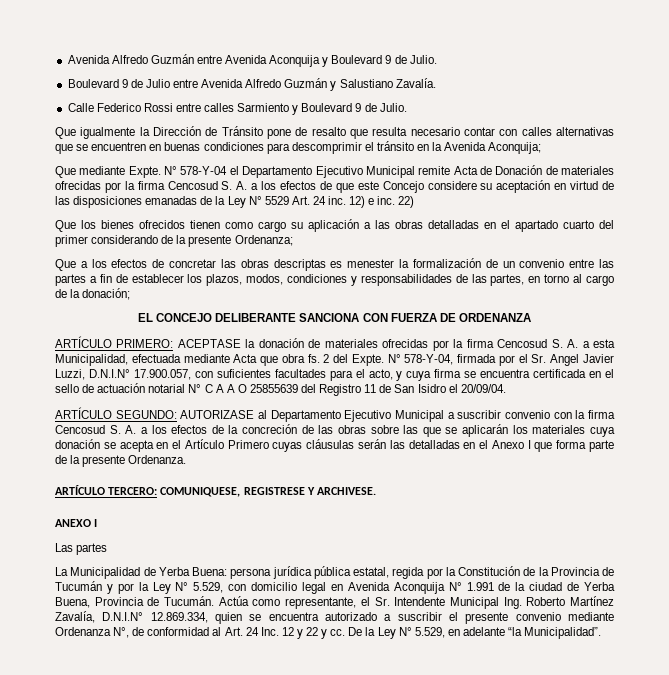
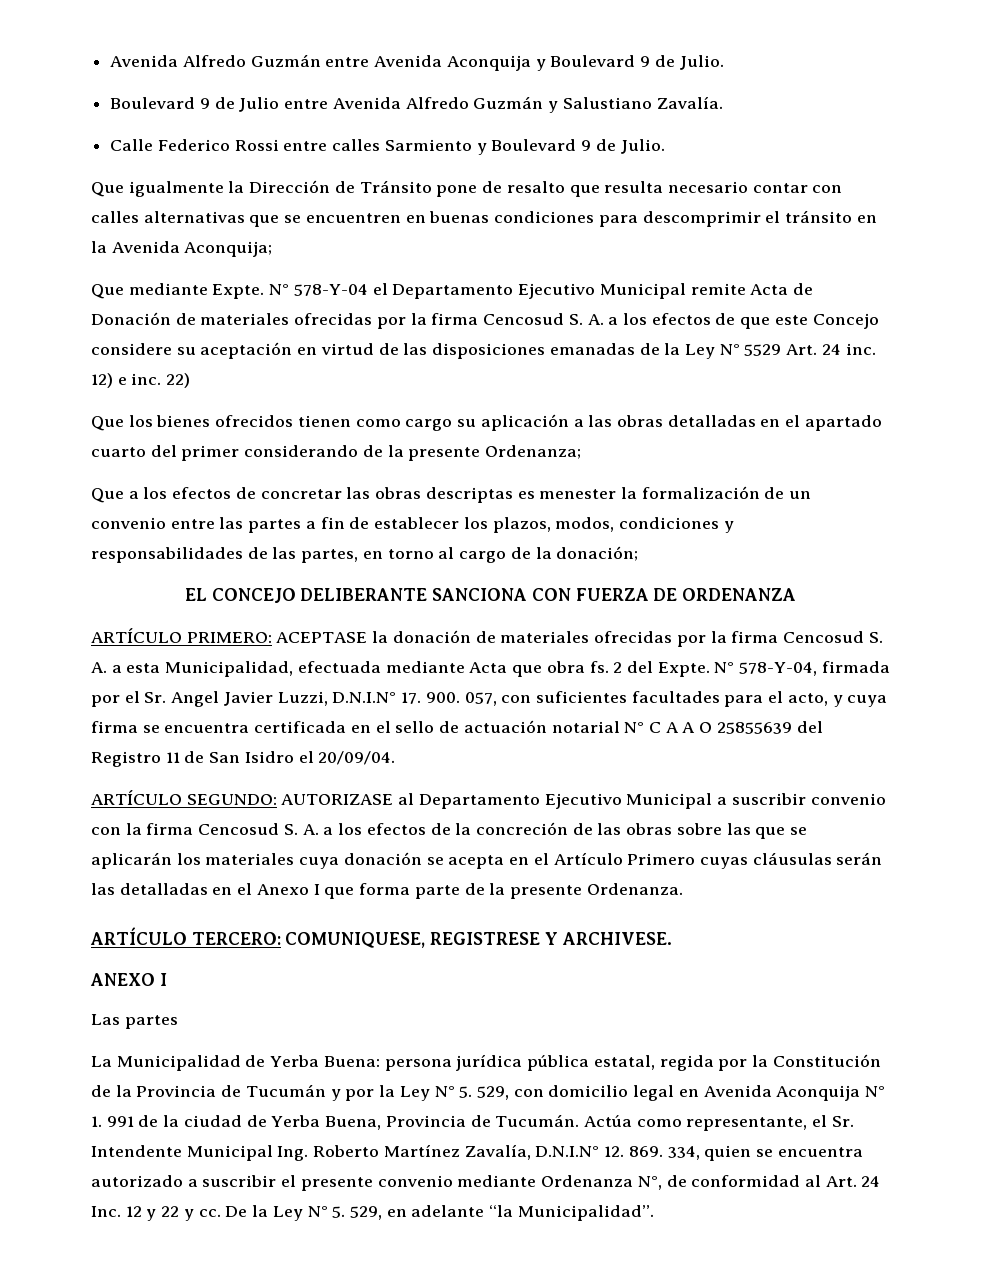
[133,369,191,380] 17.900.057, -> [401,692,497,706] 17. 900. 057,
[193,582,224,593] 5.529, -> [459,1086,509,1100] 5. 529,
[466,582,494,591] 1.991 -> [91,1116,134,1127] 1. 991
[150,612,208,623] 12.869.334, -> [604,1146,700,1160] 12. 869. 334,
[414,627,445,638] 5.529, -> [332,1206,382,1220] 5. 529,

